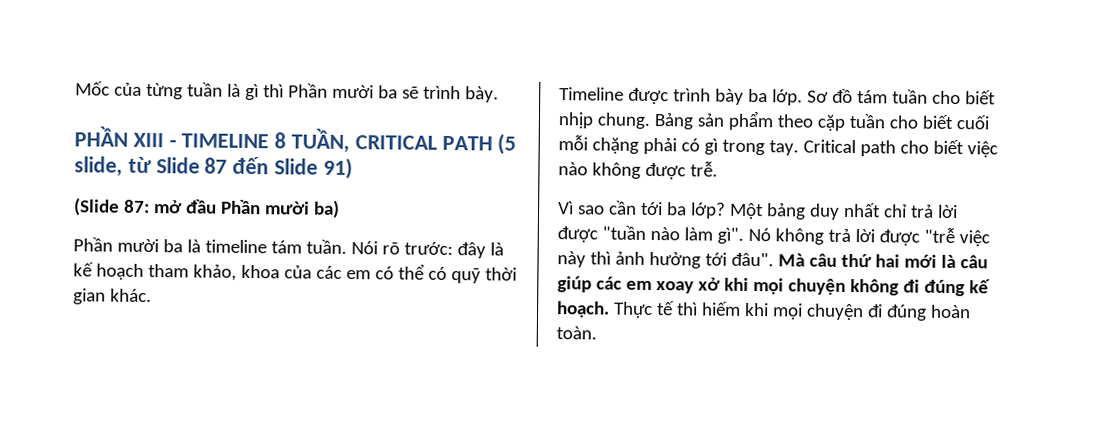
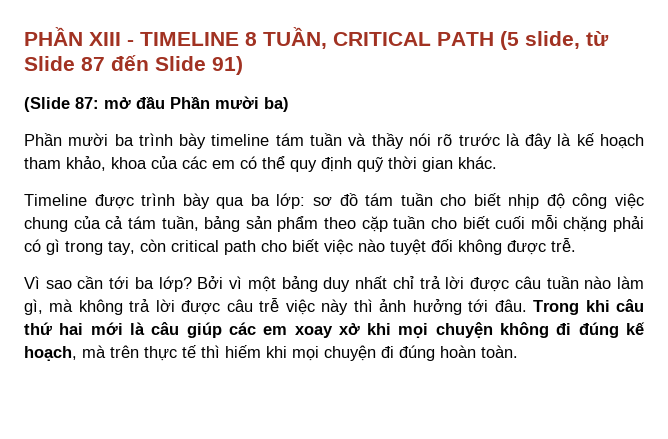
[75,81,499,103] Mốc của từng tuần là gì thì Phần mười ba sẽ trình bày. // -> (24, 36) none
[186,239,453,256] là timeline tám tuần. Nói rõ trước: -> [138,133,520,149] trình bày timeline tám tuần và thầy nói rõ trước là
[427,266,447,280] có -> [290,157,352,172] quy định
[747,88,828,106] ba lớp. Sơ -> [216,193,332,209] qua ba lớp: sơ
[596,112,694,130] chung. Bảng -> [546,193,644,209] [24,216,241,232] độ công việc chung của cả tám tuần, bảng
[768,139,856,156] tay. Critical -> [108,239,219,255] tay, còn critical
(588, 169) none -> [390,239,453,255] tuyệt đối
[728,202,764,220] Một -> [197,276,276,292] Bởi vì một
[601,225,771,244] "tuần nào làm gì". Nó -> [514,276,644,289] [24,299,74,315] câu tuần nào làm gì, mà
[923,227,955,244] "trễ -> [226,298,280,312] câu trễ
[730,252,805,267] đâu". Mà -> [494,299,610,315] đâu. Trong khi
[556,301,653,319] hoạch. Thực -> [24,345,177,361] hoạch, mà trên thực

